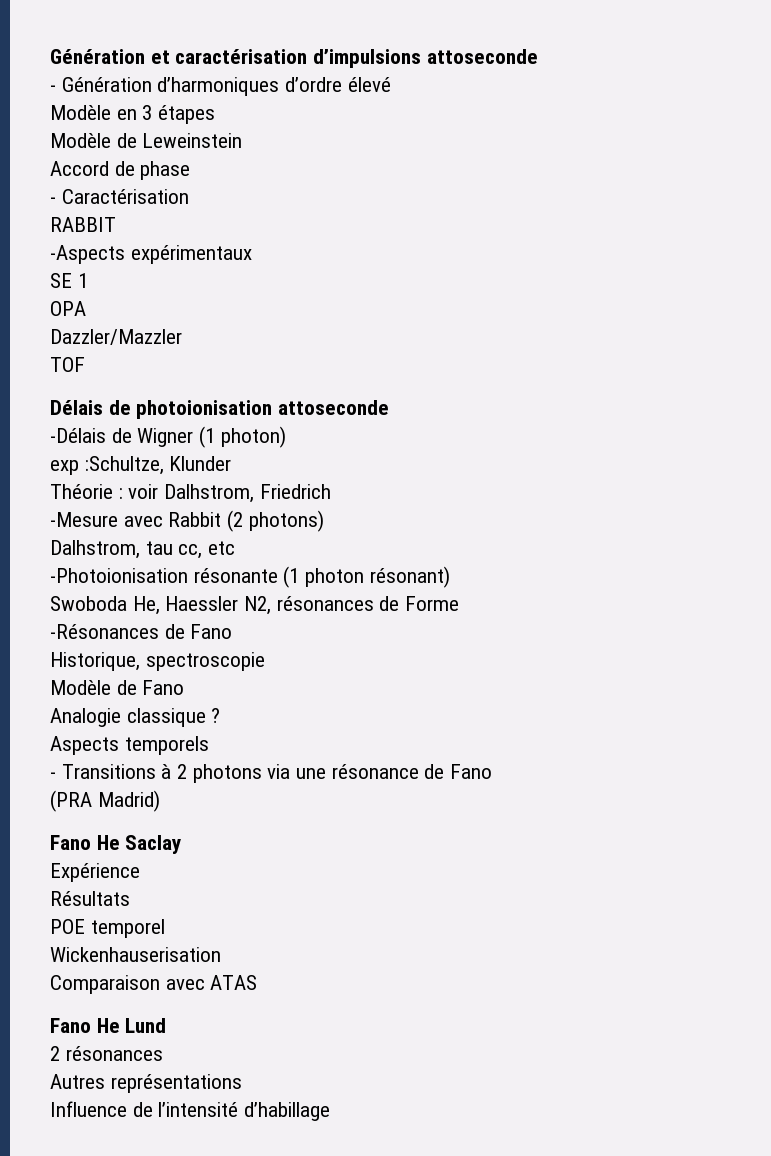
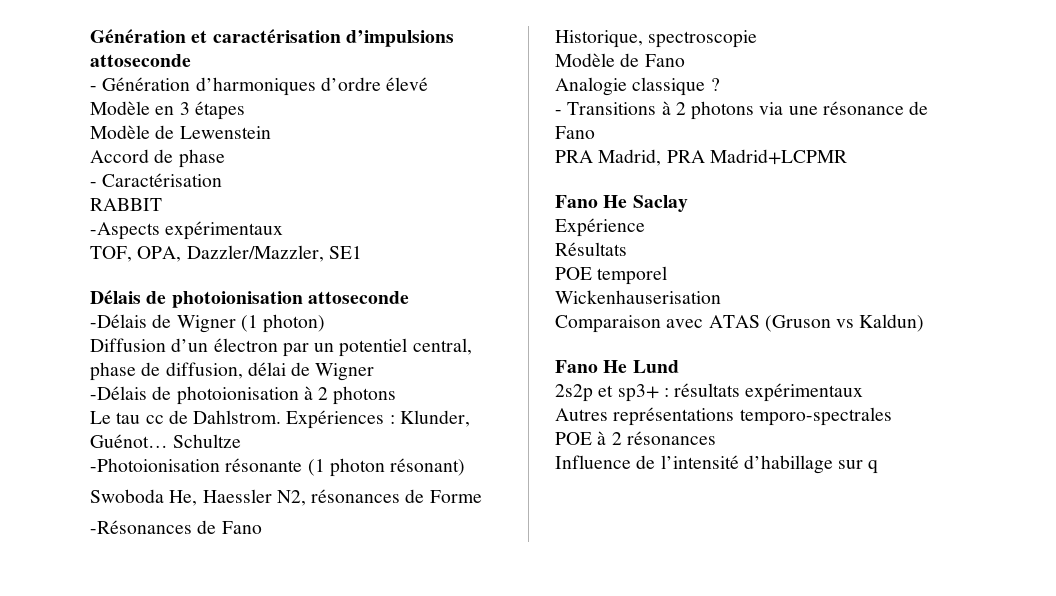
[142,133,243,148] Leweinstein -> [179,126,271,139] Lewenstein
[50,273,88,288] [50,301,86,316] [50,329,182,345] [50,357,85,372] SE 1 // OPA // Dazzler/Mazzler // TOF -> [90,245,362,262] TOF, OPA, Dazzler/Mazzler, SE1
[50,456,232,475] [50,484,331,503] [50,510,324,532] [50,540,236,559] exp :Schultze, Klunder // Théorie : voir Dalhstrom, Friedrich // -Mesure avec Rabbit (2 photons) // Dalhstrom, tau cc, etc -> [90,338,472,357] [90,362,375,381] [90,386,397,405] [90,410,470,429] [90,434,242,448] Diffusion d’un électron par un potentiel central, phase de diffusion, délai de Wigner // -Délais de photoionisation à 2 photons // Le tau cc de Dahlstrom. Expériences : Klunder, Guénot… Schultze
[50,736,209,755] // Aspects temporels -> (720, 84) none
[50,790,160,812] (PRA Madrid) -> [555,149,847,166] PRA Madrid, PRA Madrid+LCPMR
(258, 982) none -> [764,314,925,332] (Gruson vs Kaldun)
[50,1046,163,1061] [50,1074,242,1093] 2 résonances // Autres représentations -> [555,383,864,402] [555,407,892,426] [555,431,716,445] 2s2p et sp3+ : résultats expérimentaux // Autres représentations temporo-spectrales // POE à 2 résonances
(331, 1111) none -> [838,460,879,474] sur q

